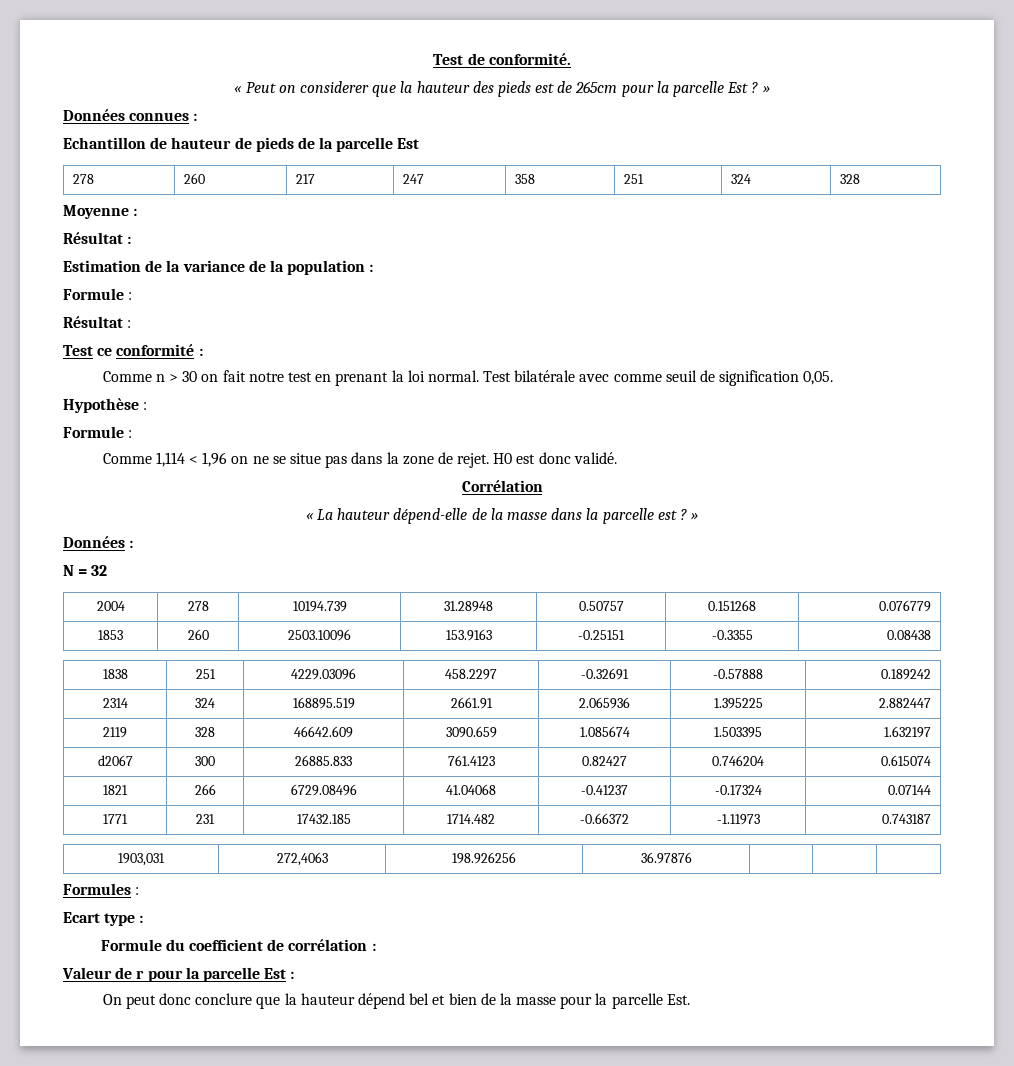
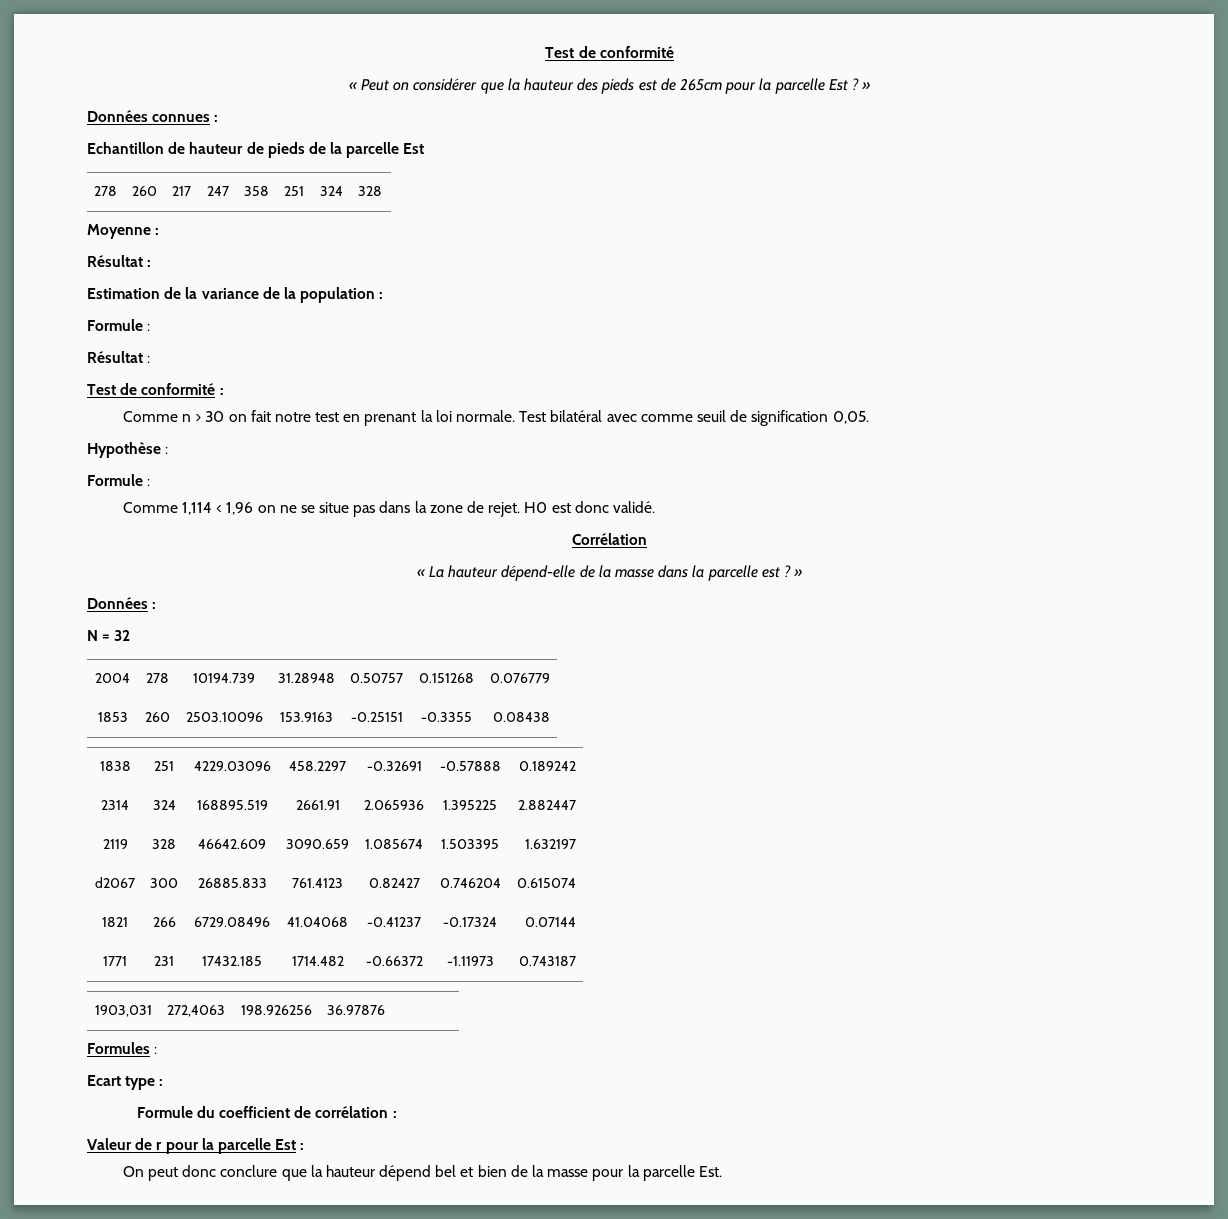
[433,53,571,65] Test de conformité. -> [545,46,674,58] Test de conformité
[299,81,369,93] considerer -> [413,78,478,91] considérer
[97,348,113,356] ce -> [120,383,138,395] de
[427,370,576,382] normal. Test bilatérale -> [456,410,603,422] normale. Test bilatéral

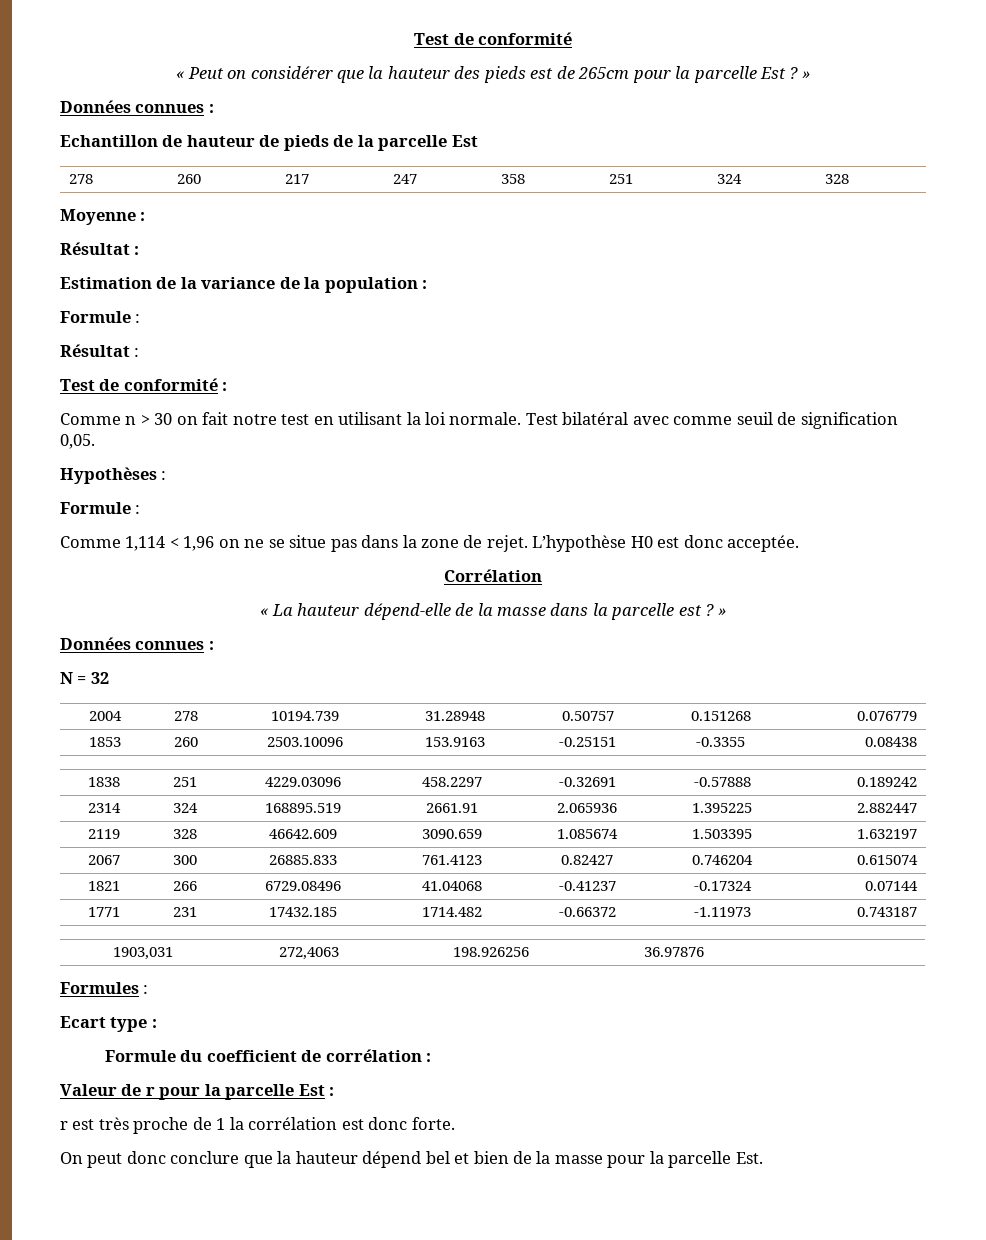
[364,412,417,426] prenant -> [338,412,403,425] utilisant
[87,442,161,458] Hypothèse -> [60,467,157,484] Hypothèses
(521, 509) none -> [532,535,627,552] L’hypothèse
[612,501,655,513] validé. -> [727,535,800,552] acceptée.
(148, 603) none -> [135,641,205,650] connues
[95,877,135,888] d2067 -> [88,855,120,865] 2067
(305, 1146) none -> [60,1117,455,1134] // r est très proche de 1 la corrélation est donc forte.

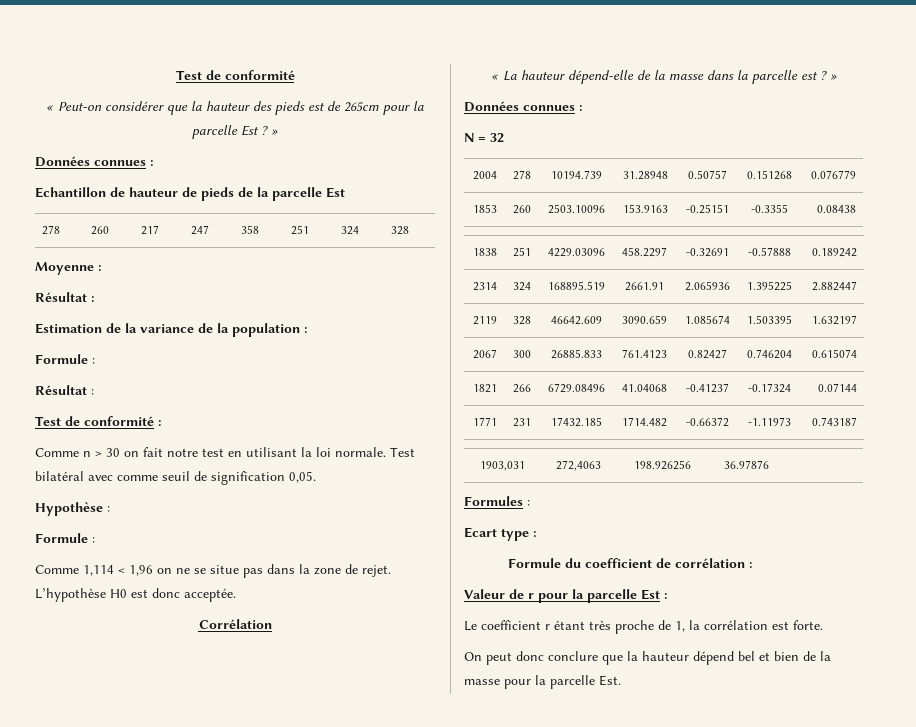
[187,67,247,79] Peut on -> [58,102,102,111] Peut-on
[60,467,157,484] Hypothèses -> [35,502,103,516] Hypothèse
[60,1119,95,1130] r est -> [464,620,585,631] Le coefficient r étant
[216,1118,226,1130] 1 -> [675,621,685,632] 1,
[368,1117,408,1130] donc -> (789, 625) none

